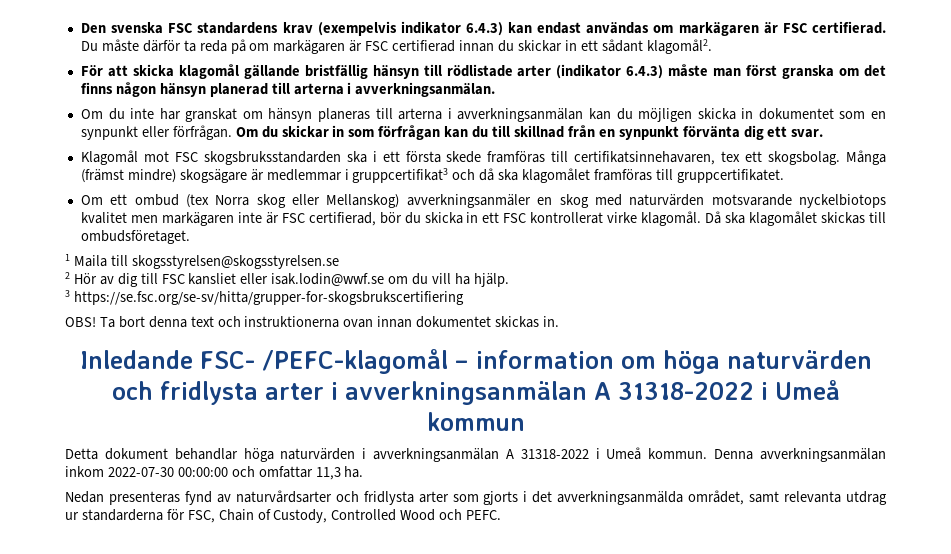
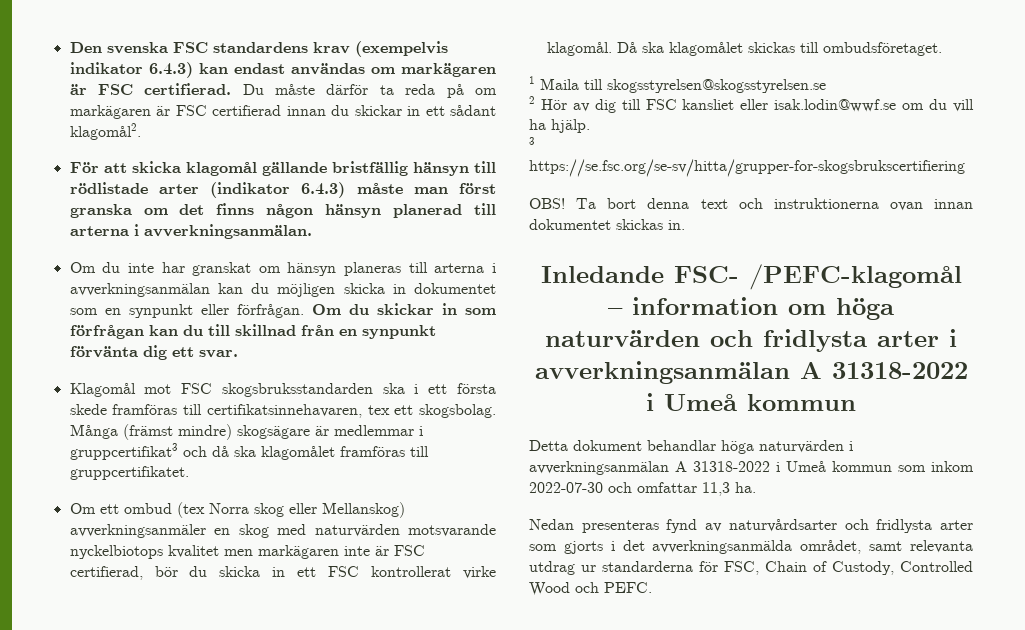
[648,448,886,462] kommun. Denna avverkningsanmälan -> [832,461,926,472] kommun som
[177,467,228,477] 00:00:00 -> (603, 487) none

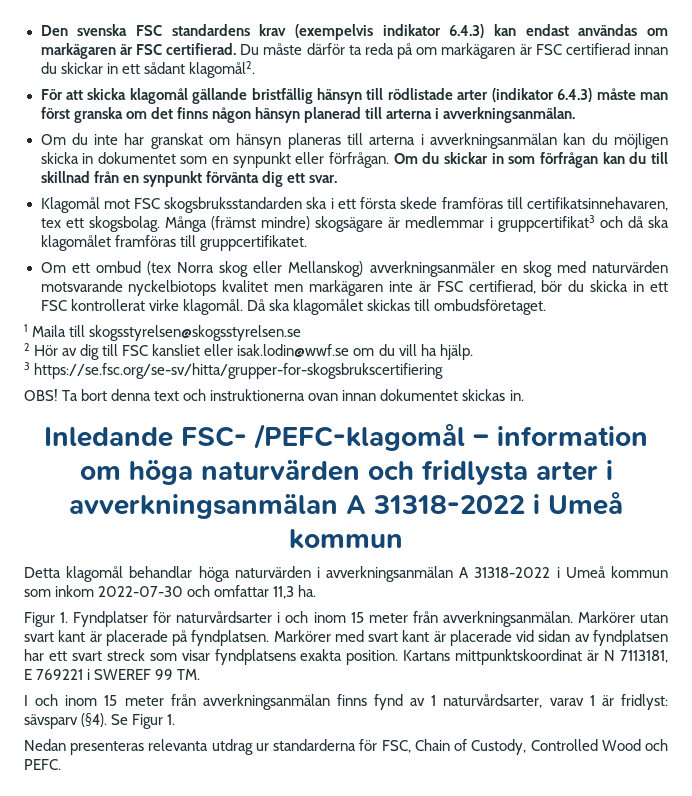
[573,440,642,451] dokument -> [66,566,124,582] klagomål
[529,519,973,533] [529,540,903,554] Nedan presenteras fynd av naturvårdsarter och fridlysta arter som gjorts i det avverkningsanmälda området, samt -> [24,611,669,627] [24,630,668,646] [24,649,668,665] [24,669,201,680] [24,694,668,710] [24,713,176,729] [24,739,145,755] Figur 1. Fyndplatser för naturvårdsarter i och inom 15 meter från avverkningsanmälan. Markörer utan svart kant är placerade på fyndplatsen. Markörer med svart kant är placerade vid sidan av fyndplatsen har ett svart streck som visar fyndplatsens exakta position. Kartans mittpunktskoordinat är N 7113181, E 769221 i SWEREF 99 TM. // I och inom 15 meter från avverkningsanmälan finns fynd av 1 naturvårdsarter, varav 1 är fridlyst: sävsparv (§4). Se Figur 1. // Nedan presenteras

